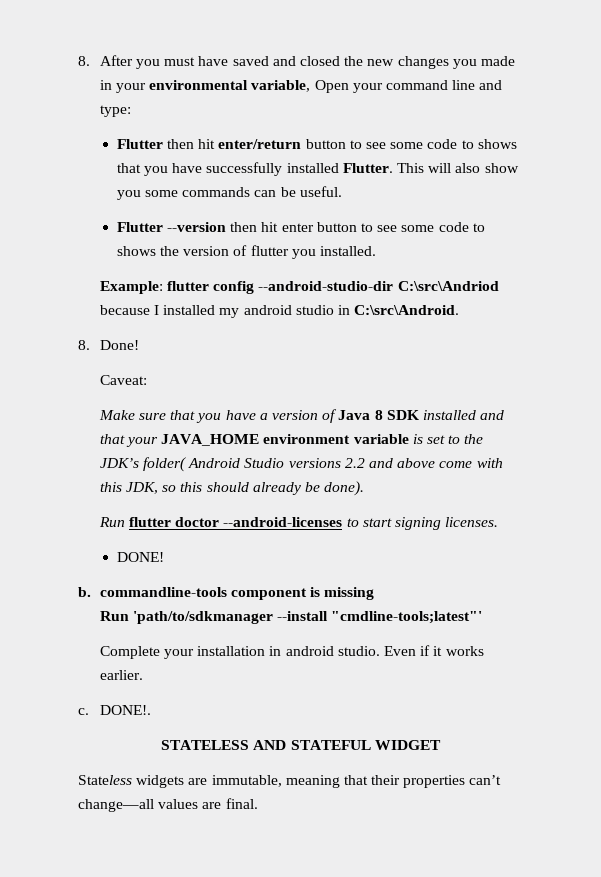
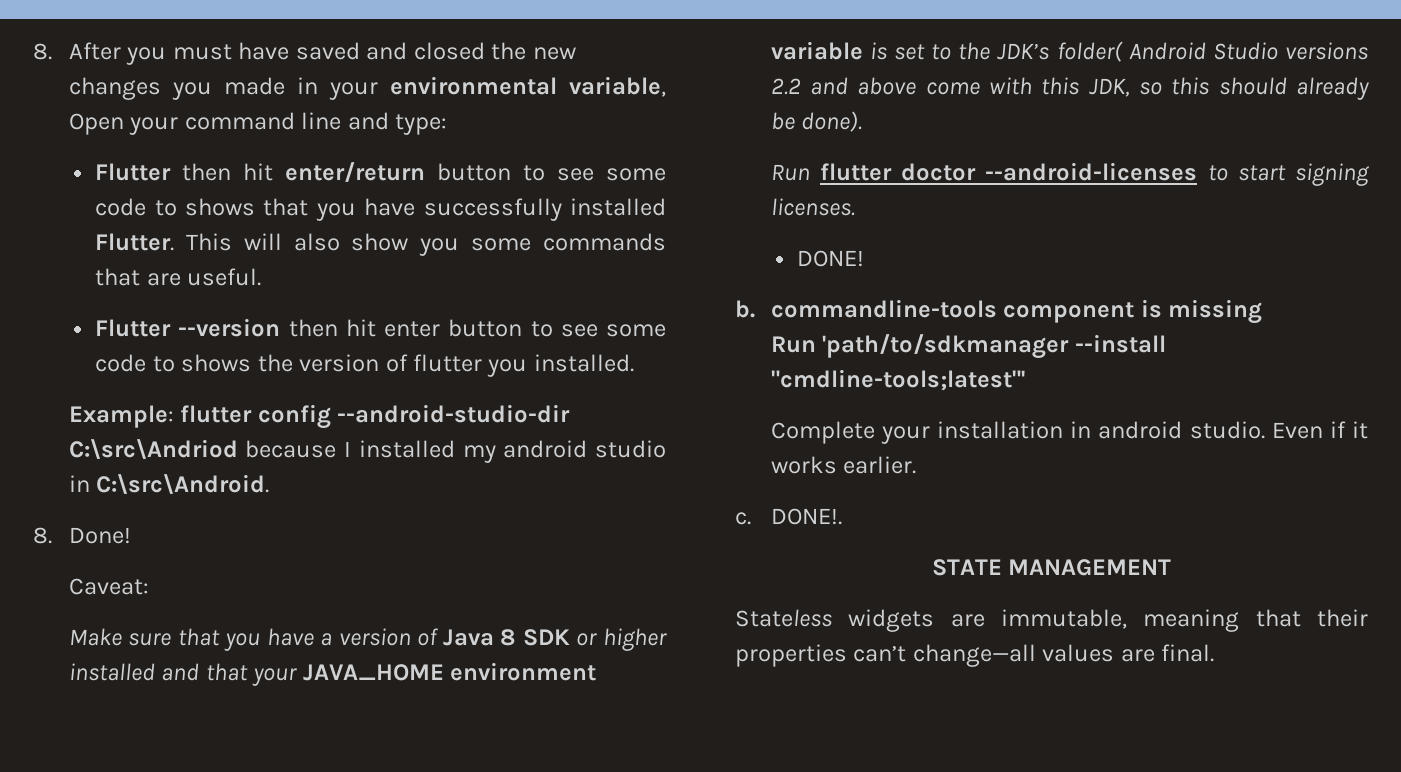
[254,187,296,197] can be -> [95,268,181,286] that are
(419, 415) none -> [576,628,667,651] or higher
[161,740,441,750] STATELESS AND STATEFUL WIDGET -> [931,559,1172,576] STATE MANAGEMENT

